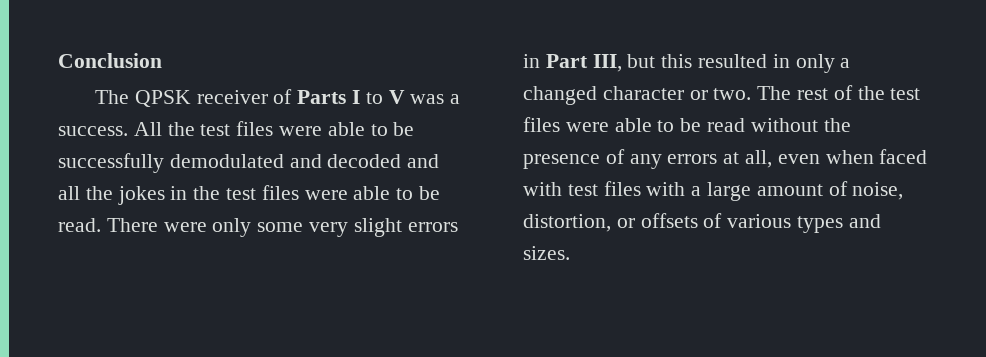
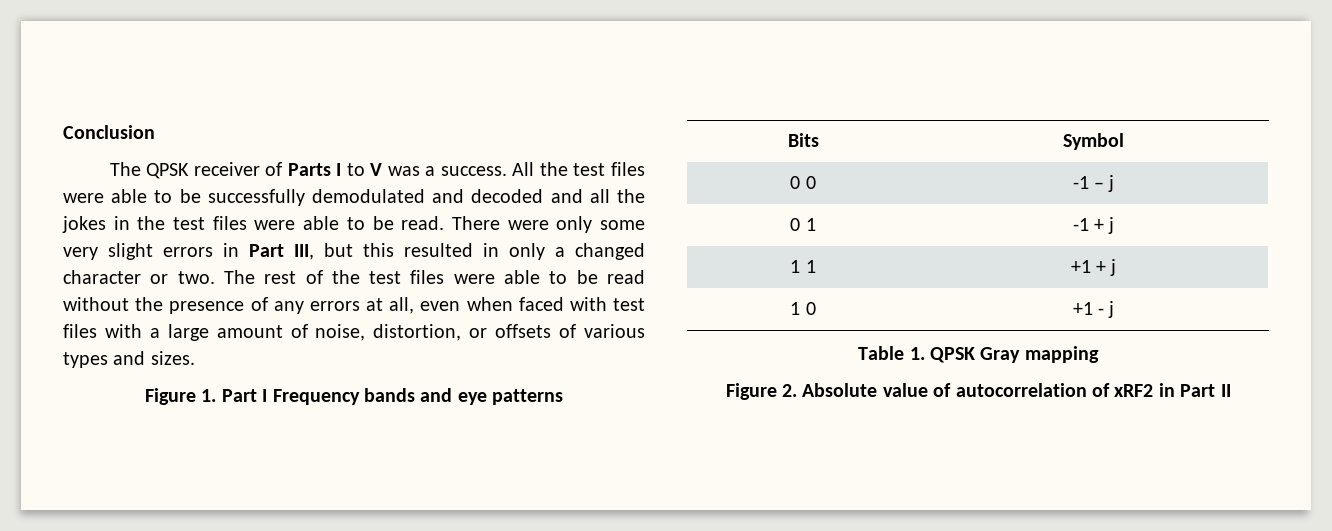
(570, 253) none -> [144,388,564,405] [787,133,819,147] [1063,133,1124,150] [790,176,816,189] [1072,175,1115,192] [790,218,816,231] [1072,217,1115,234] [790,260,816,273] [1070,259,1117,276] [790,302,816,315] [1072,301,1115,318] [858,346,1099,363] [725,383,1231,400] // Figure 1. Part I Frequency bands and eye patterns // Bits | Symbol // 0 0 | -1 – j // 0 1 | -1 + j // 1 1 | +1 + j // 1 0 | +1 - j // Table 1. QPSK Gray mapping // Figure 2. Absolute value of autocorrelation of xRF2 in Part II

